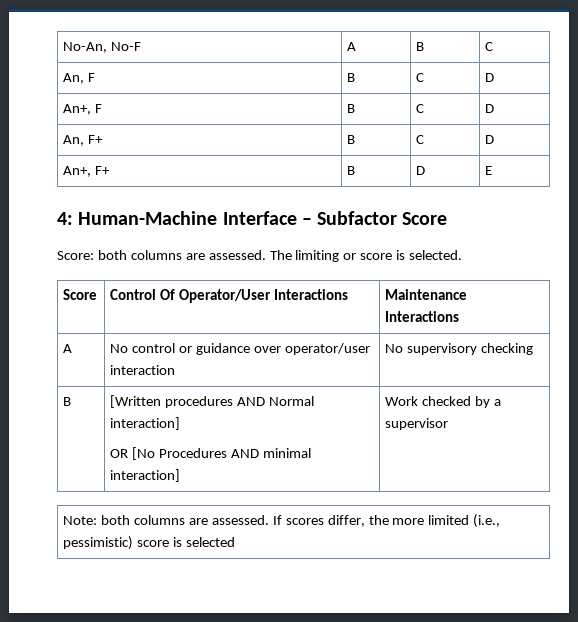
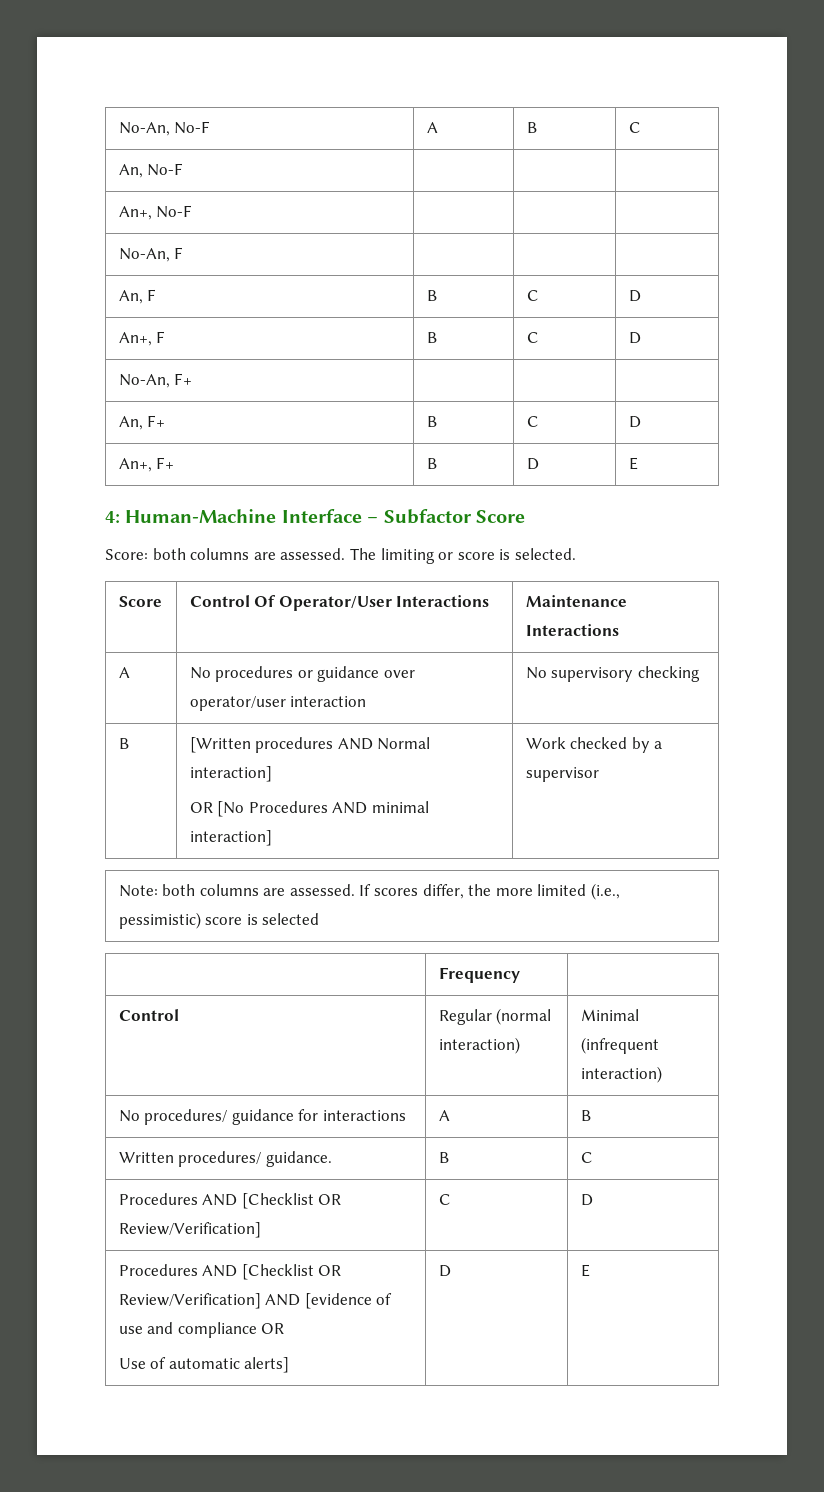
(494, 46) none -> [118,163,184,178] [118,205,193,220] [118,247,184,262] // An, No-F | | | // An+, No-F | | | // No-An, F | | |
(495, 108) none -> [118,373,193,388] // No-An, F+ | | |
[132,343,176,353] control -> [215,666,294,682] procedures
(235, 542) none -> [438,967,520,983] [118,1009,179,1021] [438,1008,552,1025] [438,1037,520,1054] [580,1009,639,1021] [580,1037,659,1054] [580,1066,662,1083] [118,1109,406,1125] [438,1110,450,1121] [580,1110,591,1121] [118,1151,332,1167] [438,1152,449,1163] [580,1152,593,1163] [118,1193,342,1209] [118,1222,261,1238] [438,1194,451,1205] [580,1194,593,1206] [118,1264,342,1280] [118,1293,393,1309] [118,1322,285,1338] [118,1357,290,1373] [438,1265,451,1277] [580,1264,590,1277] // | Frequency | // Control | Regular (normal interaction) | Minimal (infrequent interaction) // No procedures/ guidance for interactions | A | B // Written procedures/ guidance. | B | C // Procedures AND [Checklist OR Review/Verification] | C | D // Procedures AND [Checklist OR Review/Verification] AND [evidence of use and compliance OR // Use of automatic alerts] | D | E

